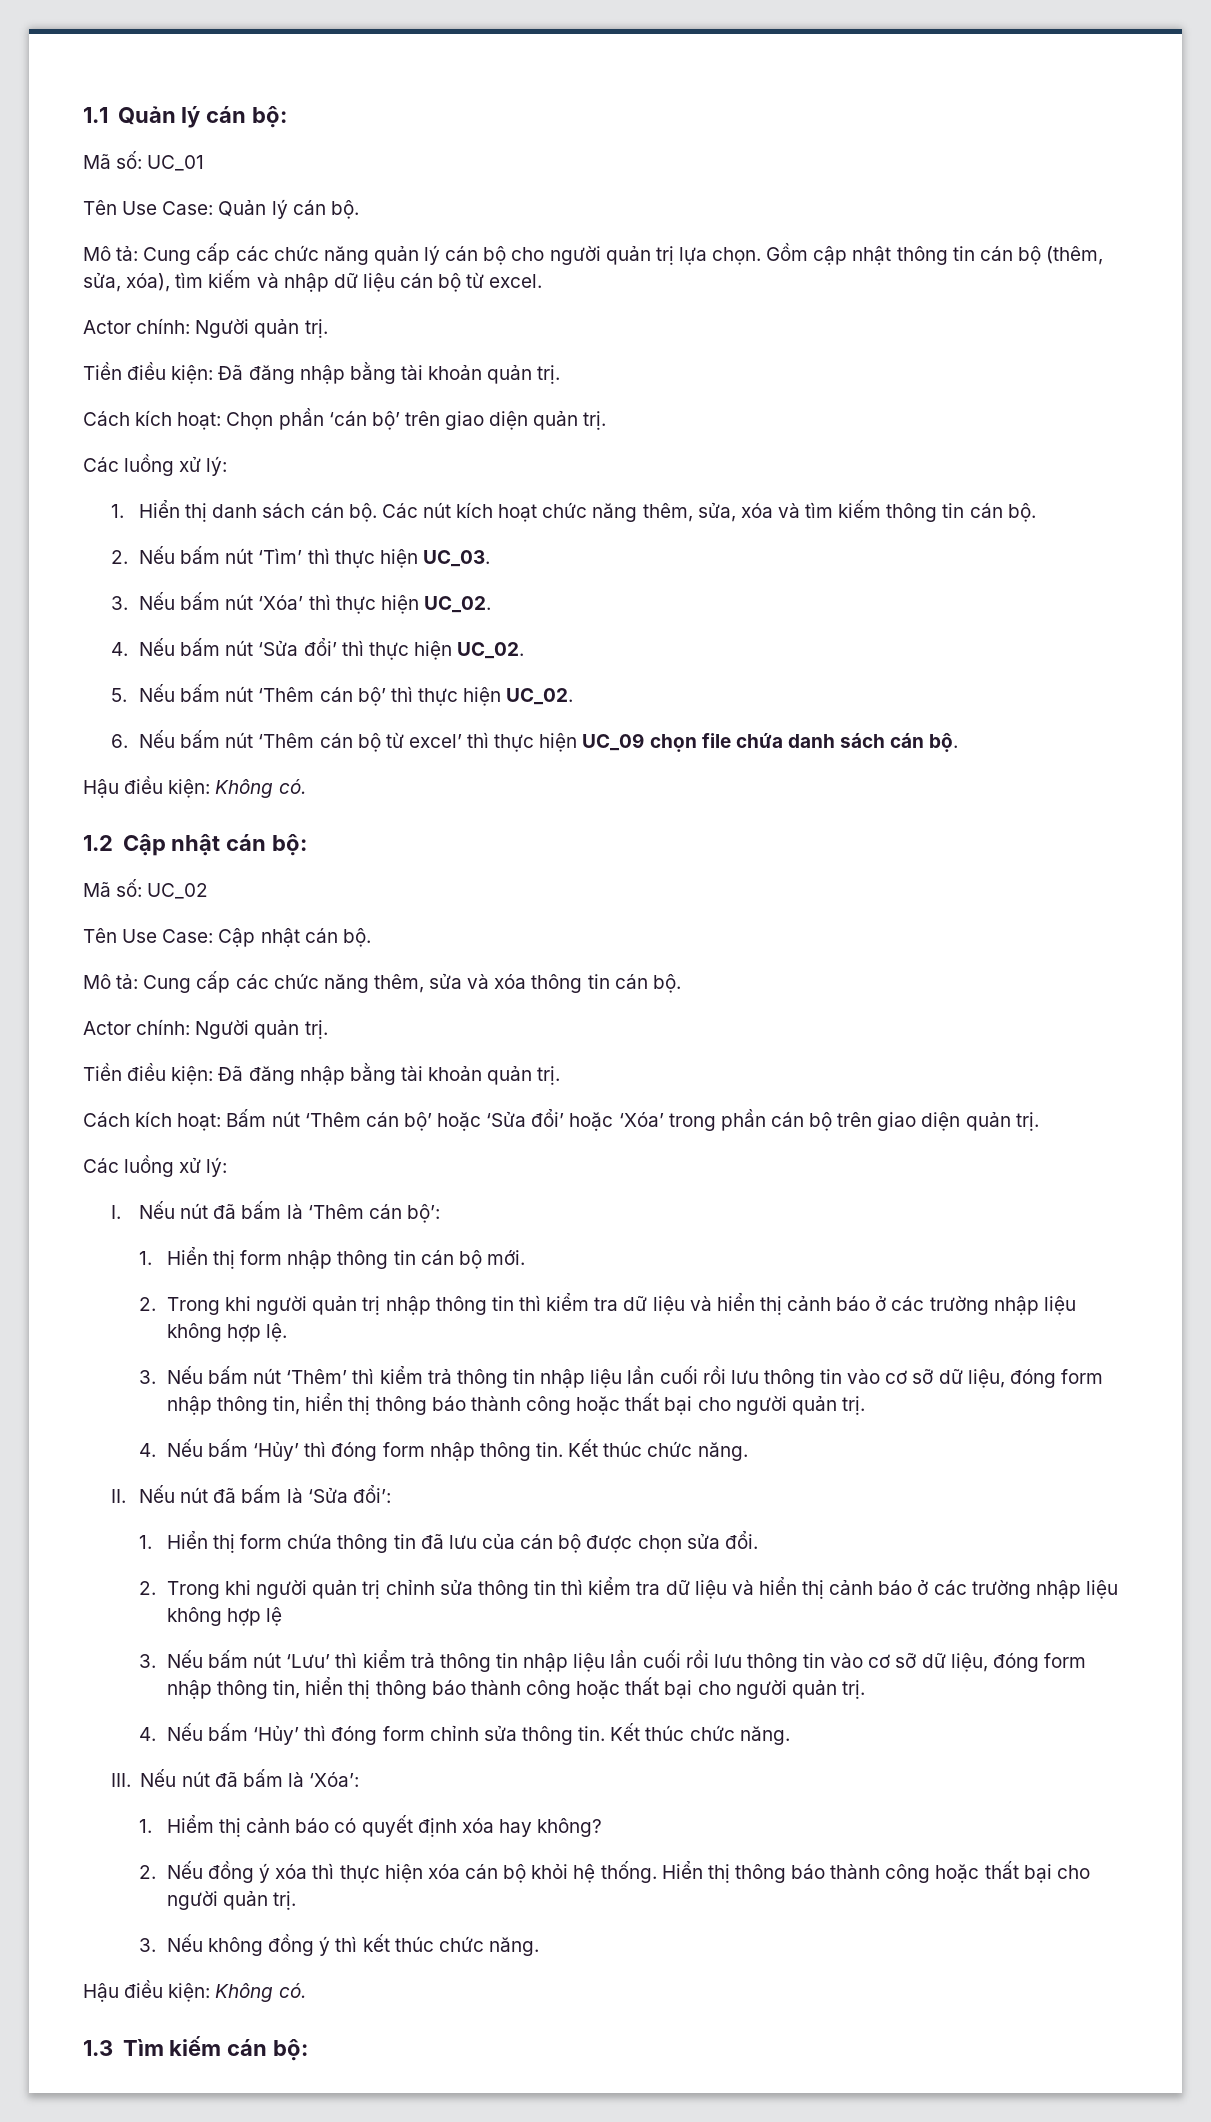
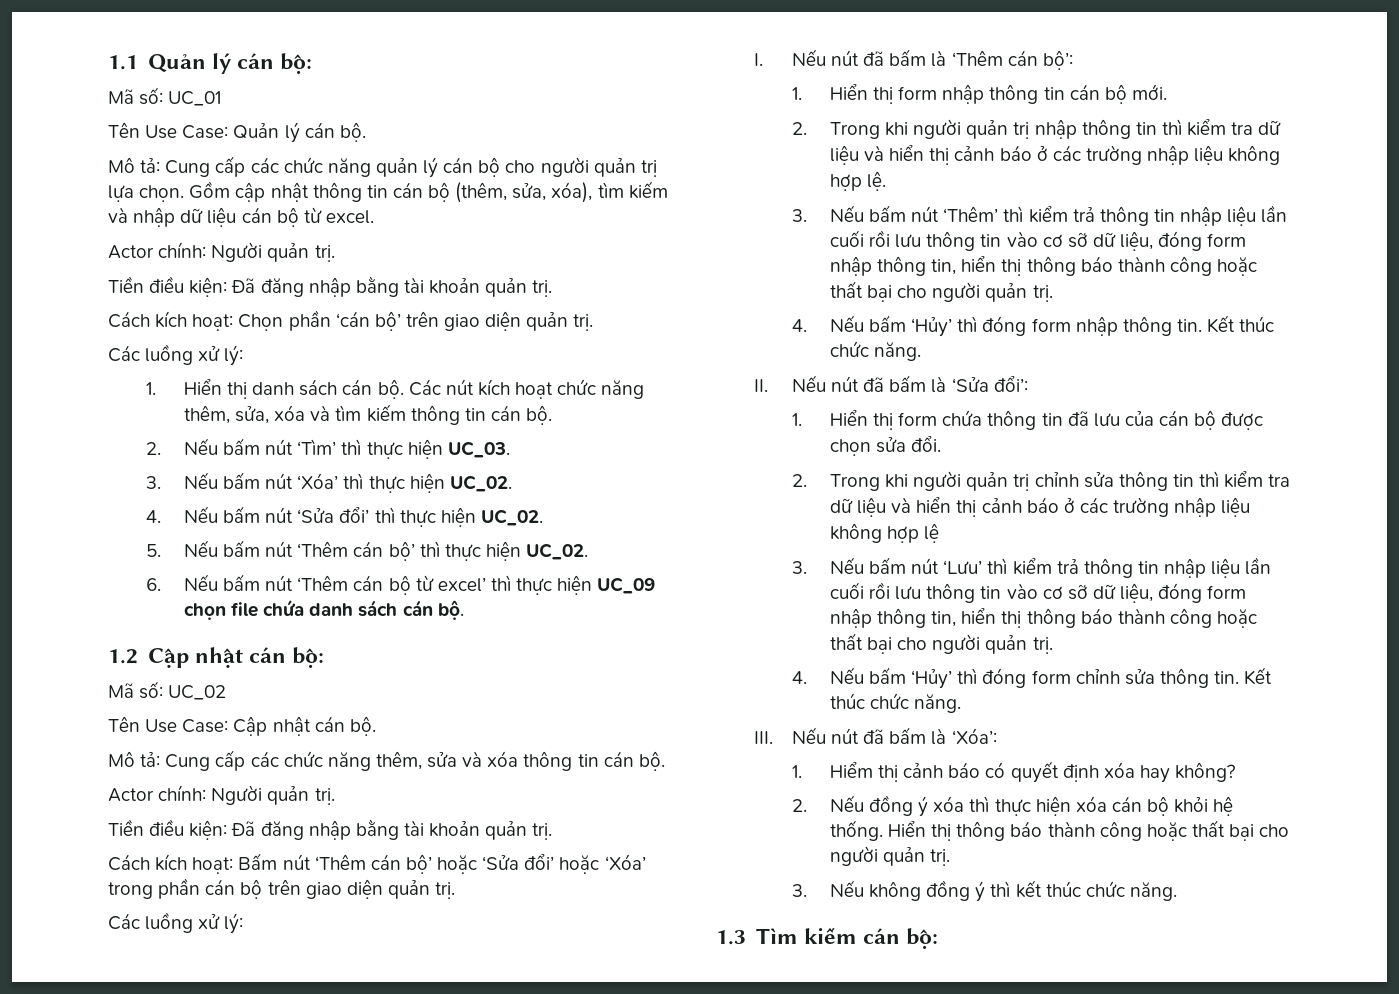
[83,776,306,798] // Hậu điều kiện: Không có. -> (464, 610) none
[83,1980,306,2002] // Hậu điều kiện: Không có. -> (1177, 891) none

